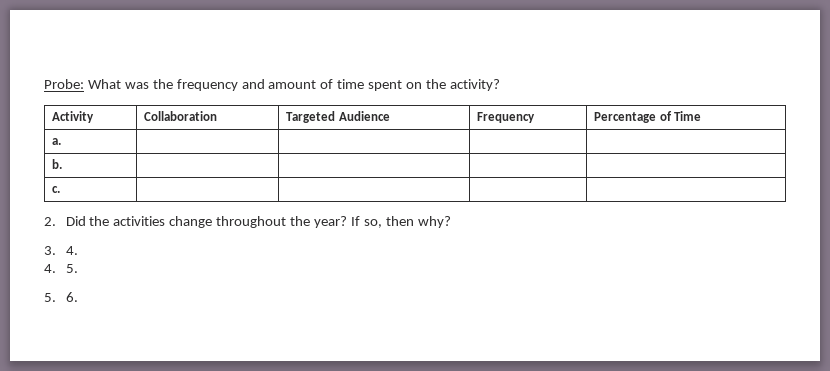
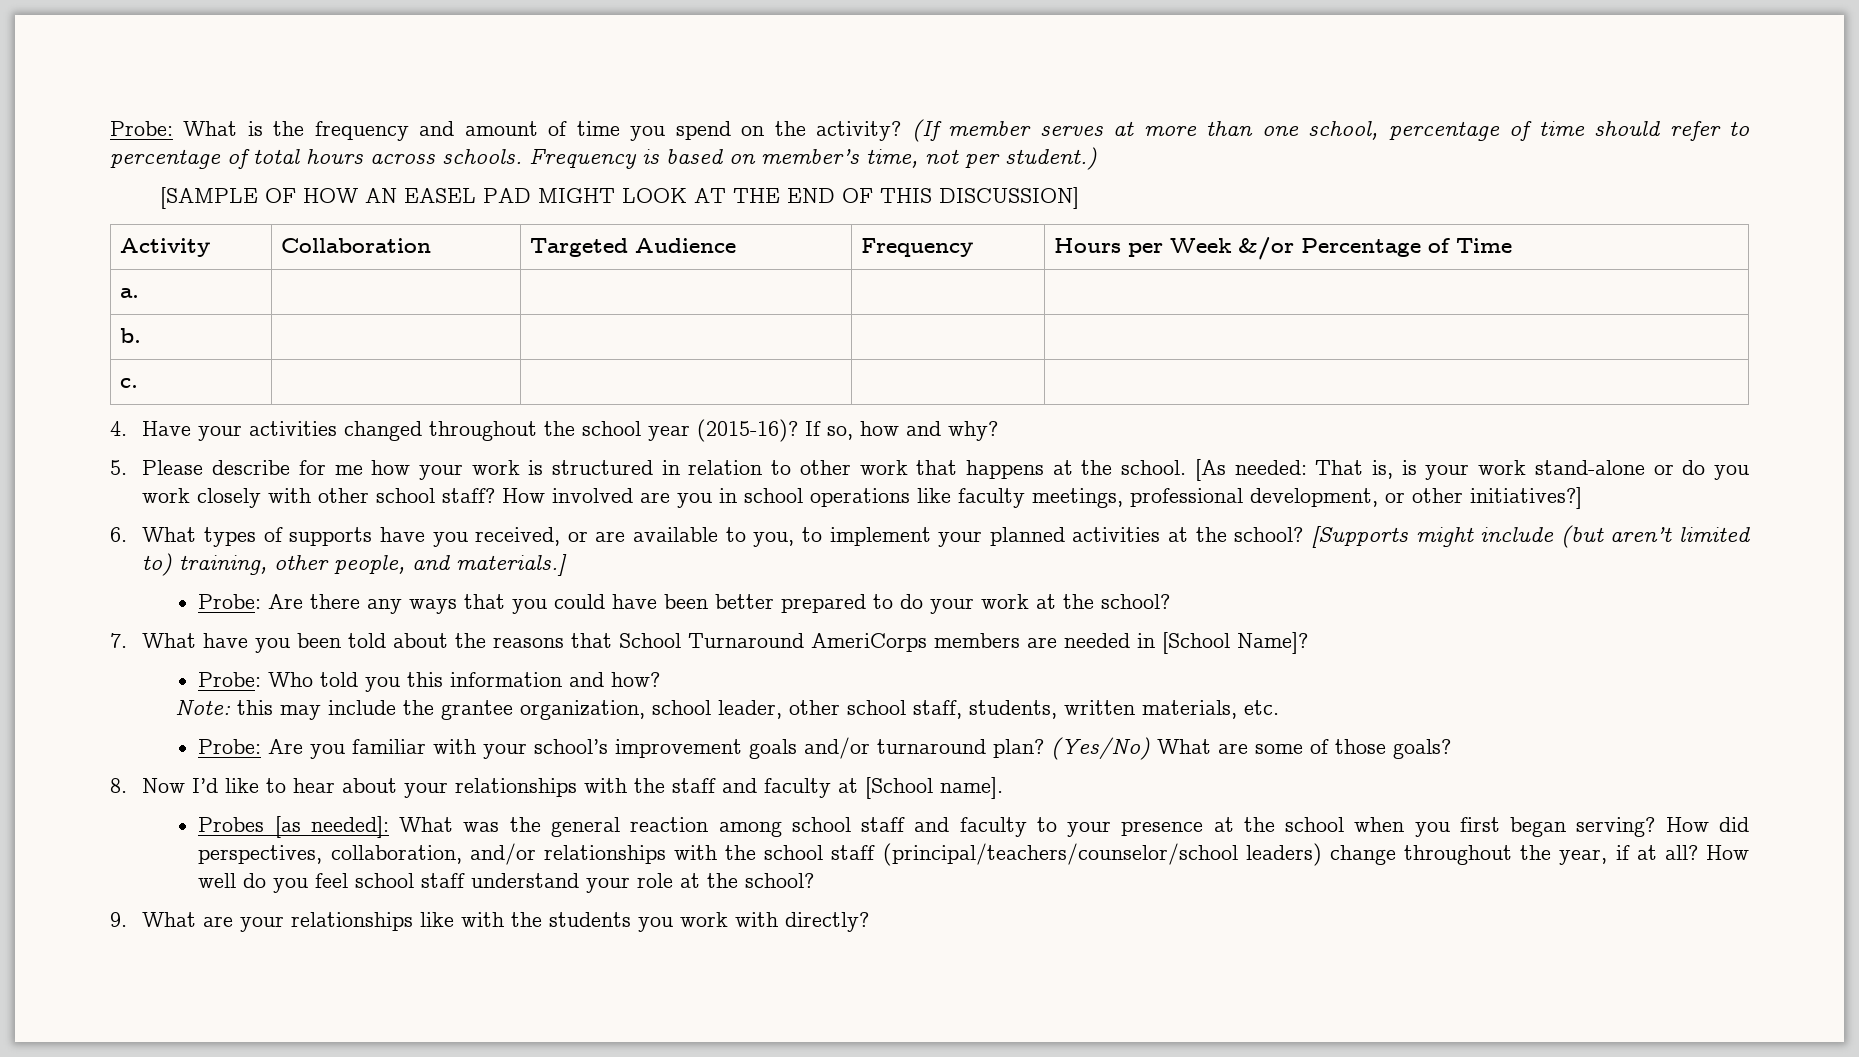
[124,82,149,89] was -> [247,121,263,136] is
[368,80,403,91] spent -> [630,121,731,141] you spend
(500, 85) none -> [911,119,1750,142] [110,147,1097,170] [160,187,1080,209] (If member serves at more than one school, percentage of time should refer to percentage of total hours across schools. Frequency is based on member’s time, not per student.) // [SAMPLE OF HOW AN EASEL PAD MIGHT LOOK AT THE END OF THIS DISCUSSION]
(536, 117) none -> [1053,237,1294,260] Hours per Week &/or
[44,216,451,228] [44,246,78,255] [44,264,78,273] [44,292,78,302] 2. Did the activities change throughout the year? If so, then why? // 3. 4. // 4. 5. // 5. 6. -> [110,419,999,442] [110,459,1749,481] [142,487,1583,509] [110,525,1751,548] [142,553,568,576] [198,594,1171,614] [110,632,1309,654] [198,672,661,692] [174,699,1279,720] [198,737,1452,760] [110,777,1004,799] [198,816,1749,838] [198,843,1749,866] [198,873,815,893] [110,912,870,932] 4. Have your activities changed throughout the school year (2015-16)? If so, how and why? // 5. Please describe for me how your work is structured in relation to other work that happens at the school. [As needed: That is, is your work stand-alone or do you work closely with other school staff? How involved are you in school operations like faculty meetings, professional development, or other initiatives?] // 6. What types of supports have you received, or are available to you, to implement your planned activities at the school? [Supports might include (but aren’t limited to) training, other people, and materials.] // Probe: Are there any ways that you could have been better prepared to do your work at the school? // 7. What have you been told about the reasons that School Turnaround AmeriCorps members are needed in [School Name]? // Probe: Who told you this information and how? // Note: this may include the grantee organization, school leader, other school staff, students, written materials, etc. // Probe: Are you familiar with your school’s improvement goals and/or turnaround plan? (Yes/No) What are some of those goals? // 8. Now I’d like to hear about your relationships with the staff and faculty at [School name]. // Probes [as needed]: What was the general reaction among school staff and faculty to your presence at the school when you first began serving? How did perspectives, collaboration, and/or relationships with the school staff (principal/teachers/counselor/school leaders) change throughout the year, if at all? How well do you feel school staff understand your role at the school? // 9. What are your relationships like with the students you work with directly?

